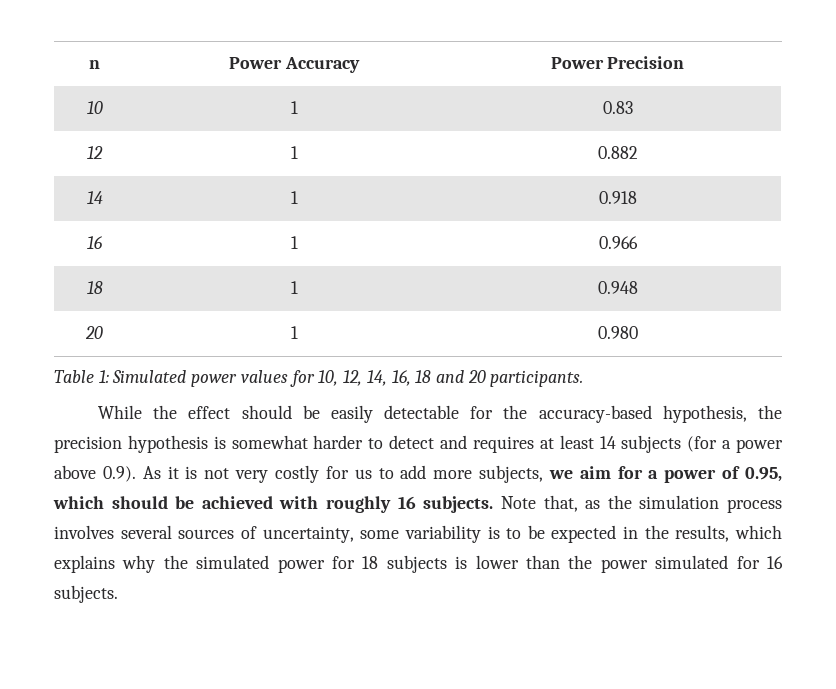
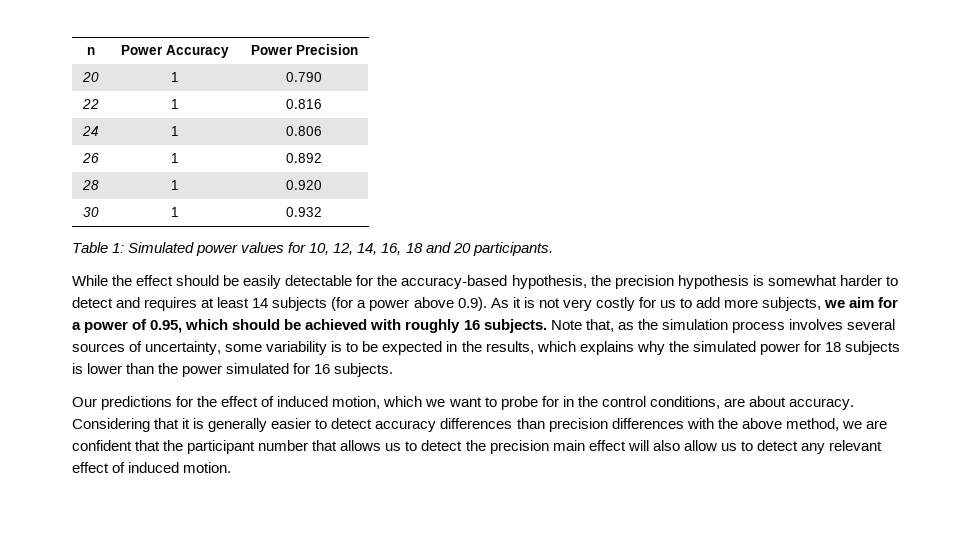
[86,101,103,114] [290,101,298,114] [602,101,633,114] [87,146,103,159] [290,146,298,159] [597,146,638,159] [86,191,103,204] [290,191,298,204] [598,191,637,204] [87,236,102,249] [290,236,298,249] [598,236,638,249] [86,281,103,294] [290,281,298,294] [597,281,638,294] [85,326,103,339] [290,326,298,339] [597,326,638,339] 10 | 1 | 0.83 // 12 | 1 | 0.882 // 14 | 1 | 0.918 // 16 | 1 | 0.966 // 18 | 1 | 0.948 // 20 | 1 | 0.980 -> [82,72,99,82] [170,72,179,82] [286,72,322,82] [82,99,99,109] [170,99,179,109] [286,99,322,109] [82,126,99,136] [170,126,179,136] [286,126,322,136] [82,153,99,163] [170,153,179,163] [286,153,322,163] [82,180,99,190] [170,180,179,190] [286,180,322,190] [83,207,99,217] [170,207,179,217] [286,207,322,217] 20 | 1 | 0.790 // 22 | 1 | 0.816 // 24 | 1 | 0.806 // 26 | 1 | 0.892 // 28 | 1 | 0.920 // 30 | 1 | 0.932
(118, 594) none -> [72,396,854,410] [72,418,887,432] [72,440,883,454] [72,462,232,473] // Our predictions for the effect of induced motion, which we want to probe for in the control conditions, are about accuracy. Considering that it is generally easier to detect accuracy differences than precision differences with the above method, we are confident that the participant number that allows us to detect the precision main effect will also allow us to detect any relevant effect of induced motion.

